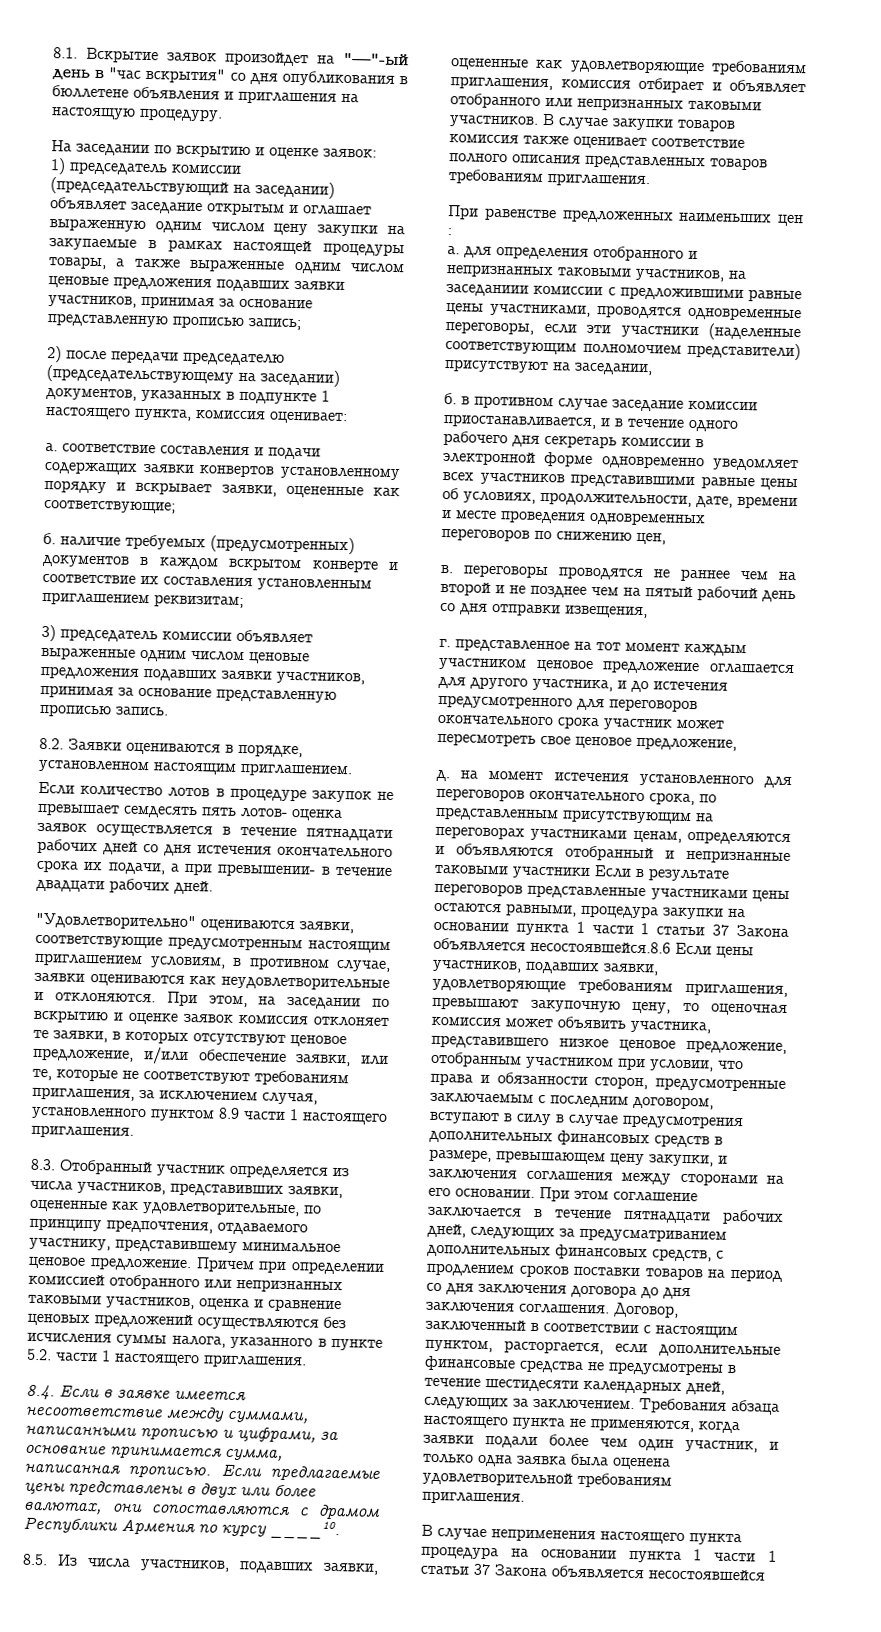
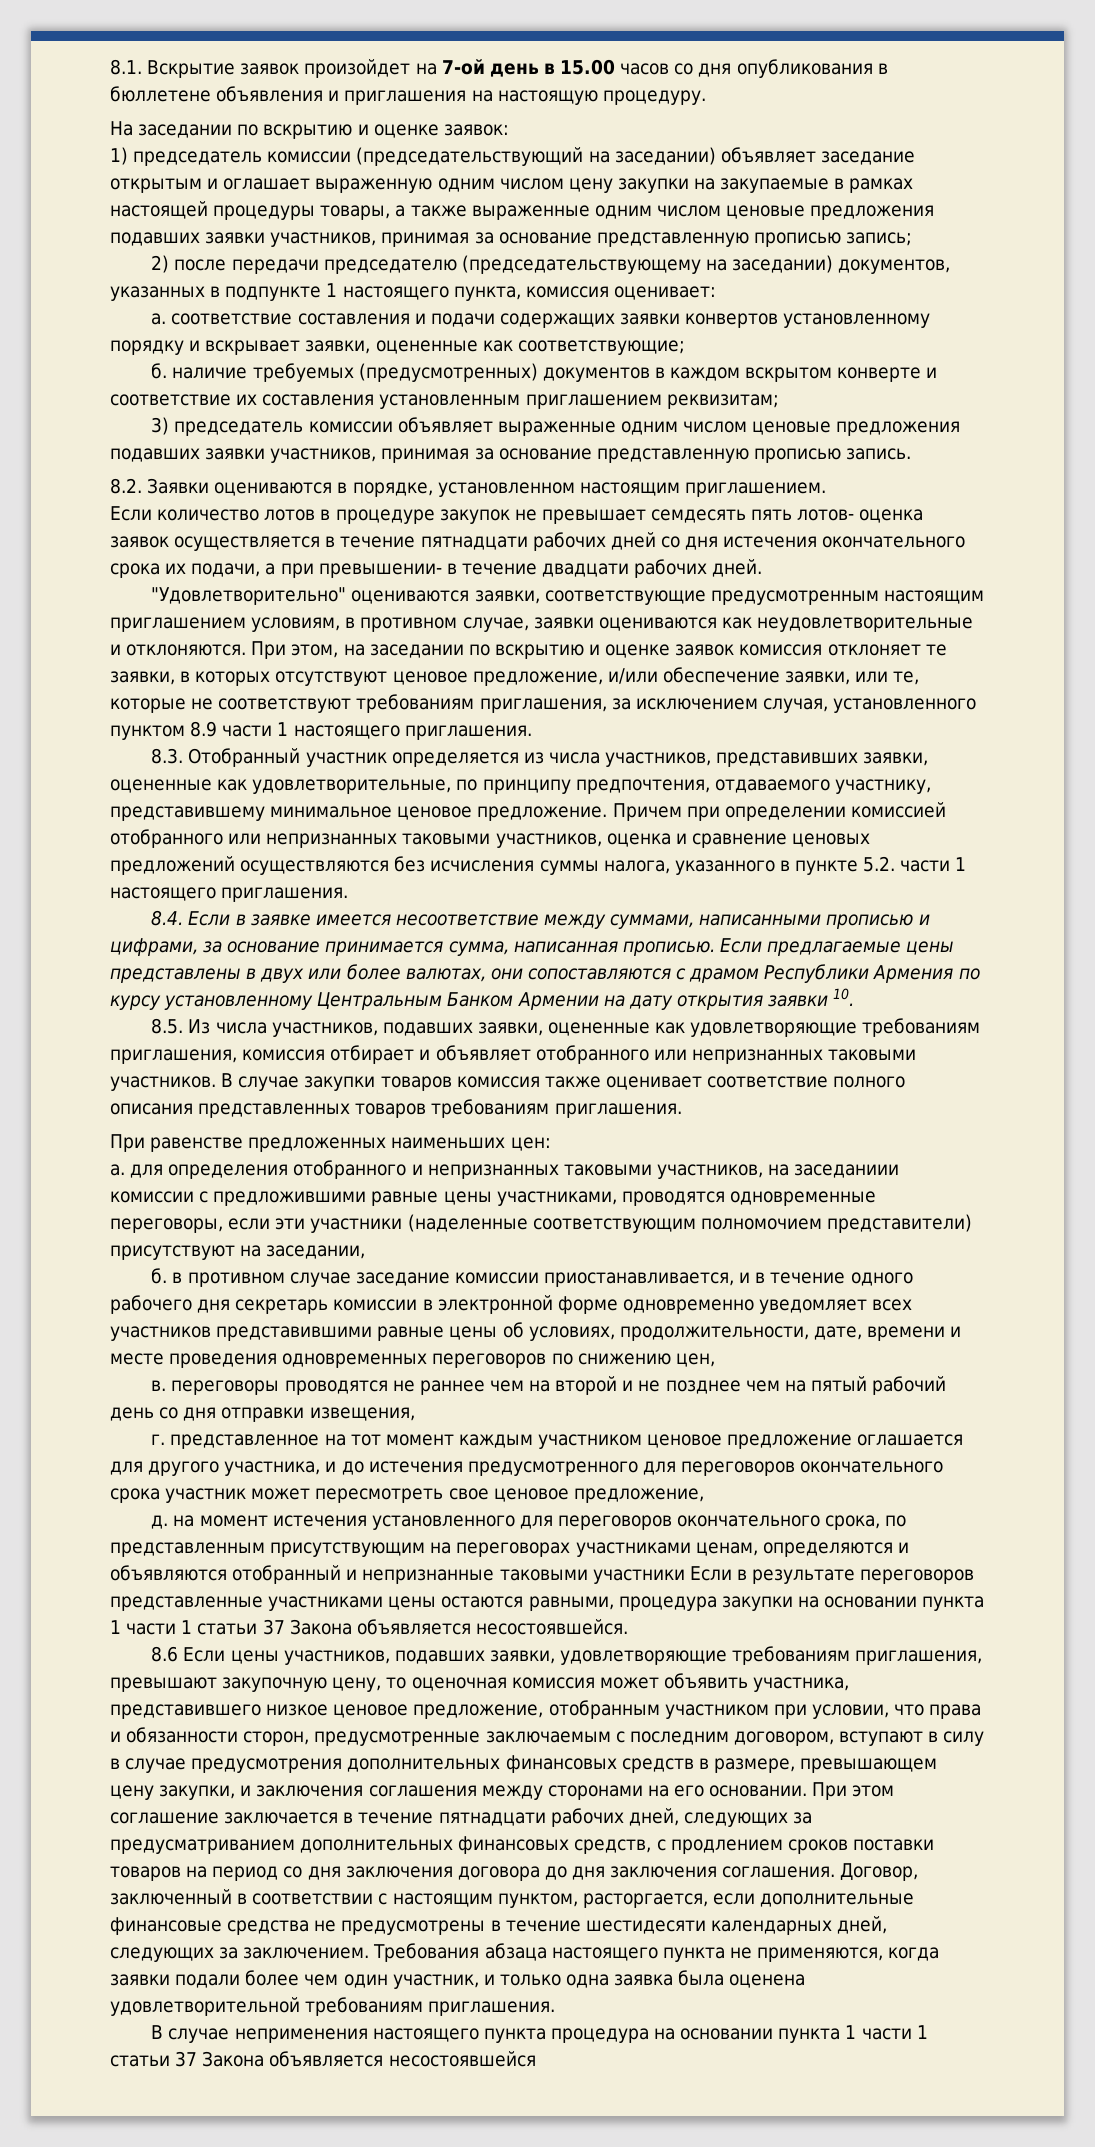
[343,52,409,66] "—"-ый -> [441,59,485,75] 7-ой
[108,67,226,84] "час вскрытия" -> [560,59,670,75] 15.00 часов
[270,1520,340,1540] ____10. -> [164,988,855,1010] установленному Центральным Банком Армении на дату открытия заявки 10.
[777,214,804,227] [447,228,452,236] цен : -> [510,1137,551,1151] цен:
[530,939,671,954] несостоявшейся.8.6 -> [475,1619,628,1635] [151,1646,179,1662] несостоявшейся. // 8.6

